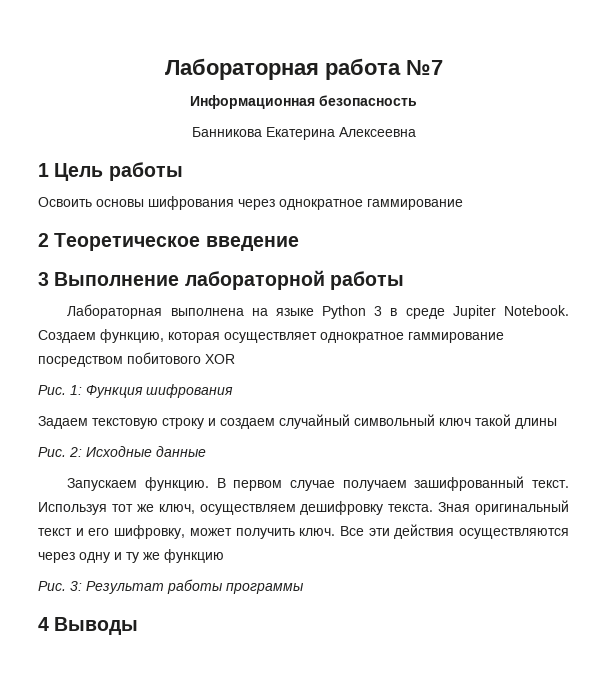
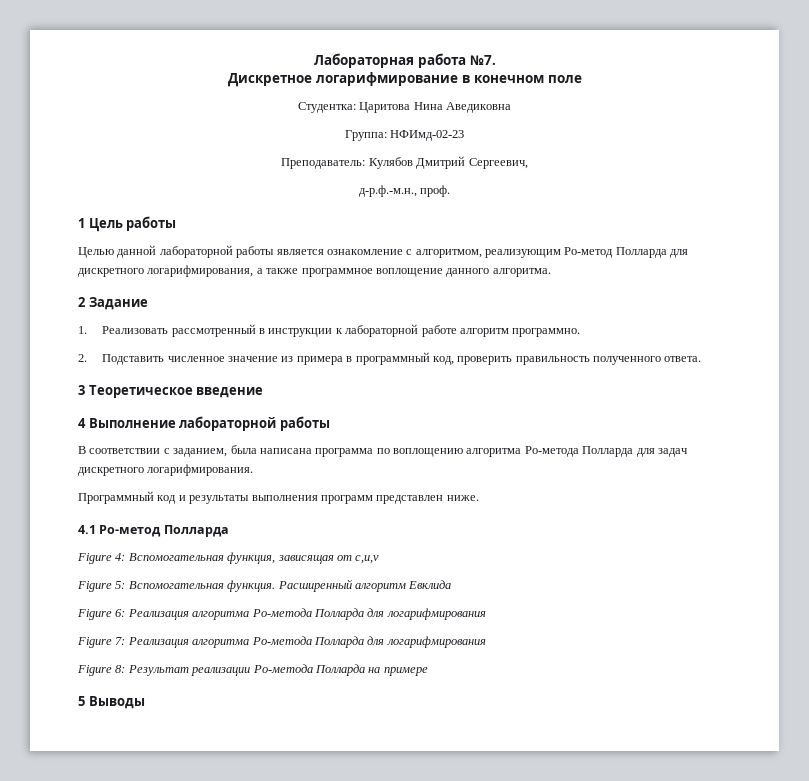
[405,60,443,75] [190,95,417,109] [191,127,416,140] [38,162,183,181] [38,196,463,210] [38,233,49,247] №7 // Информационная безопасность // Банникова Екатерина Алексеевна // 1 Цель работы // Освоить основы шифрования через однократное гаммирование // 2 -> [469,55,496,65] [227,72,582,87] [297,102,512,113] [344,130,465,141] [281,156,528,169] [358,185,451,197] [78,216,177,232] [78,245,689,258] [78,265,551,277] [78,297,148,310] [78,324,581,337] [78,352,702,365] [78,385,85,395] №7. // Дискретное логарифмирование в конечном поле // Студентка: Царитова Нина Аведиковна // Группа: НФИмд-02-23 // Преподаватель: Кулябов Дмитрий Сергеевич, // д-р.ф.-м.н., проф. // 1 Цель работы // Целью данной лабораторной работы является ознакомление с алгоритмом, реализующим Po-метод Полларда для дискретного логарифмирования, а также программное воплощение данного алгоритма. // 2 Задание // 1. Реализовать рассмотренный в инструкции к лабораторной работе алгоритм программно. // 2. Подставить численное значение из примера в программный код, проверить правильность полученного ответа. // 3
[38,272,49,286] 3 -> [78,418,86,428] 4
[67,304,569,319] [38,329,504,343] [38,352,235,367] [38,384,233,398] [38,414,557,429] [38,446,206,457] [67,476,569,491] [38,500,569,515] [38,524,569,539] [38,549,224,563] [38,579,304,594] [38,617,49,631] Лабораторная выполнена на языке Python 3 в среде Jupiter Notebook. Создаем функцию, которая осуществляет однократное гаммирование посредством побитового XOR // Рис. 1: Функция шифрования // Задаем текстовую строку и создаем случайный символьный ключ такой длины // Рис. 2: Исходные данные // Запускаем функцию. В первом случае получаем зашифрованный текст. Используя тот же ключ, осуществляем дешифровку текста. Зная оригинальный текст и его шифровку, может получить ключ. Все эти действия осуществляются через одну и ту же функцию // Рис. 3: Результат работы программы // 4 -> [78,445,687,457] [78,464,254,476] [78,491,479,504] [78,525,229,537] [77,552,380,564] [77,579,452,592] [77,608,486,620] [77,636,486,648] [77,664,428,676] [78,696,85,706] В соответствии с заданием, была написана программа по воплощению алгоритма Ро-метода Полларда для задач дискретного логарифмирования. // Программный код и результаты выполнения программ представлен ниже. // 4.1 Pо-метод Полларда // Figure 4: Вспомогательная функция, зависящая от c,u,v // Figure 5: Вспомогательная функция. Расширенный алгоритм Евклида // Figure 6: Реализация алгоритма Po-метода Полларда для логарифмирования // Figure 7: Реализация алгоритма Po-метода Полларда для логарифмирования // Figure 8: Результат реализации Po-метода Полларда на примере // 5

